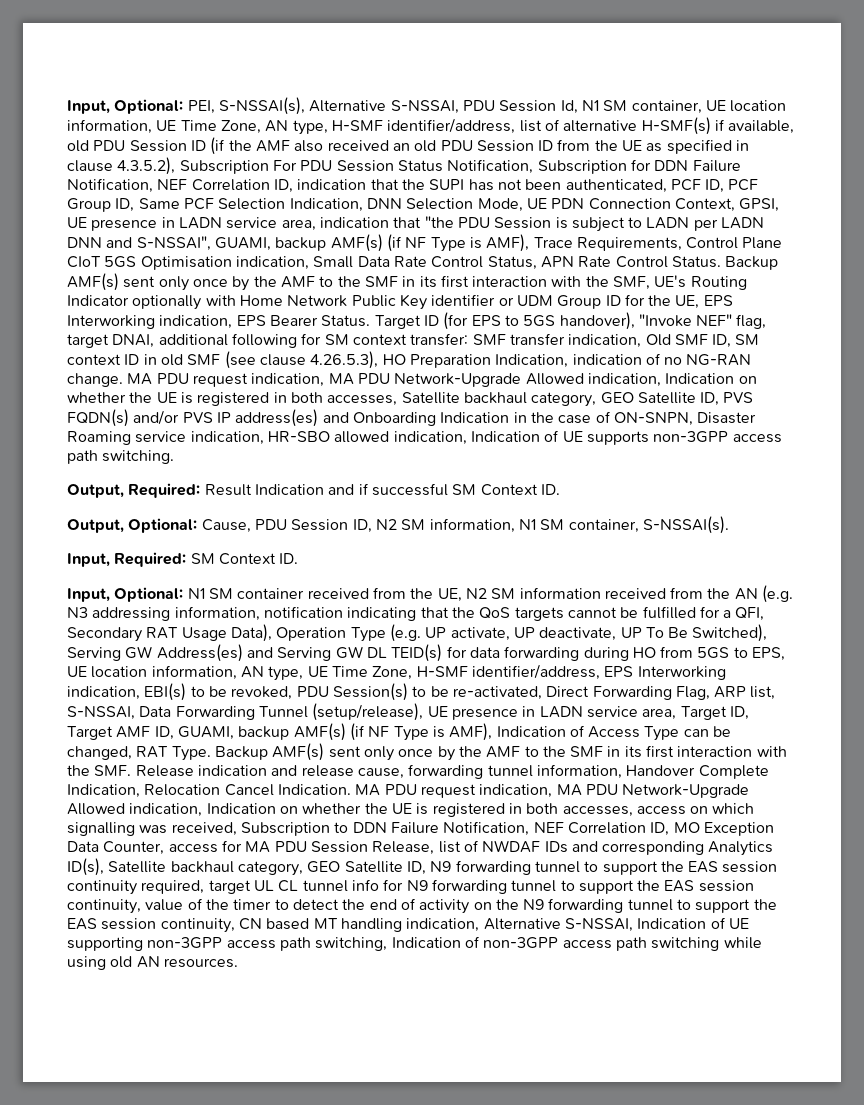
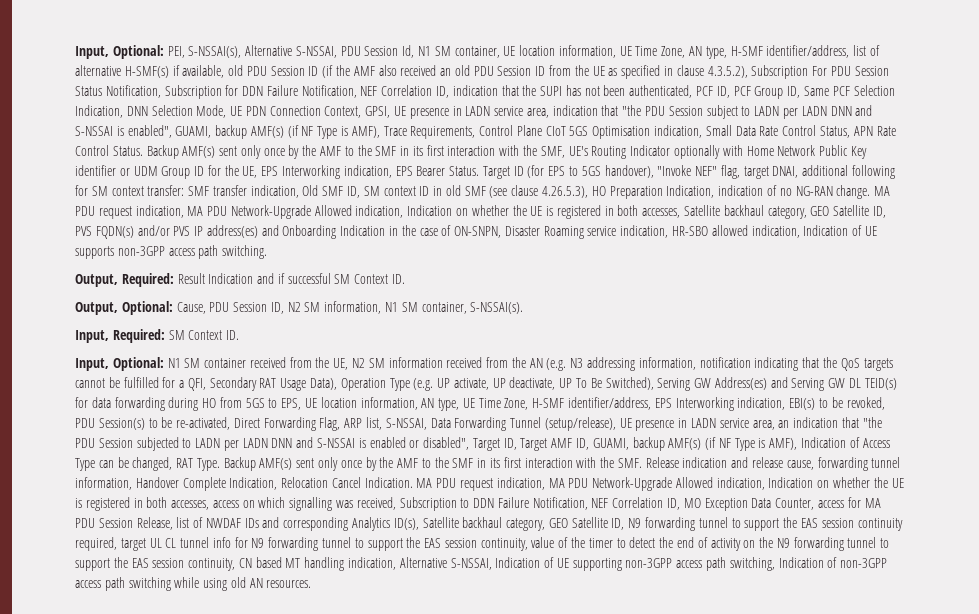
[555,217,568,229] is -> (703, 111) none
[136,236,211,251] S-NSSAI", -> [75,125,172,138] S-NSSAI is enabled",
(677, 714) none -> [778,417,882,428] [75,437,470,451] an indication that "the PDU Session subjected to LADN per LADN DNN and S-NSSAI is enabled or disabled",

